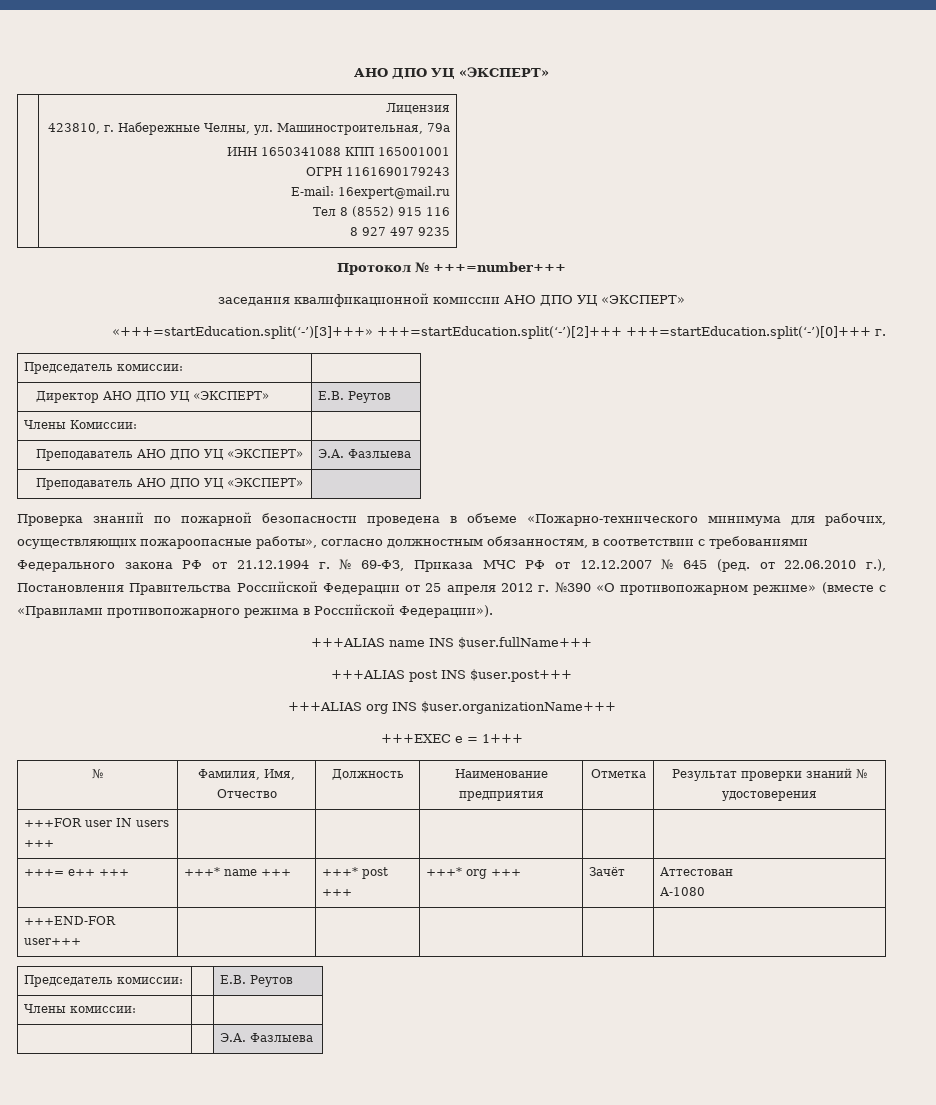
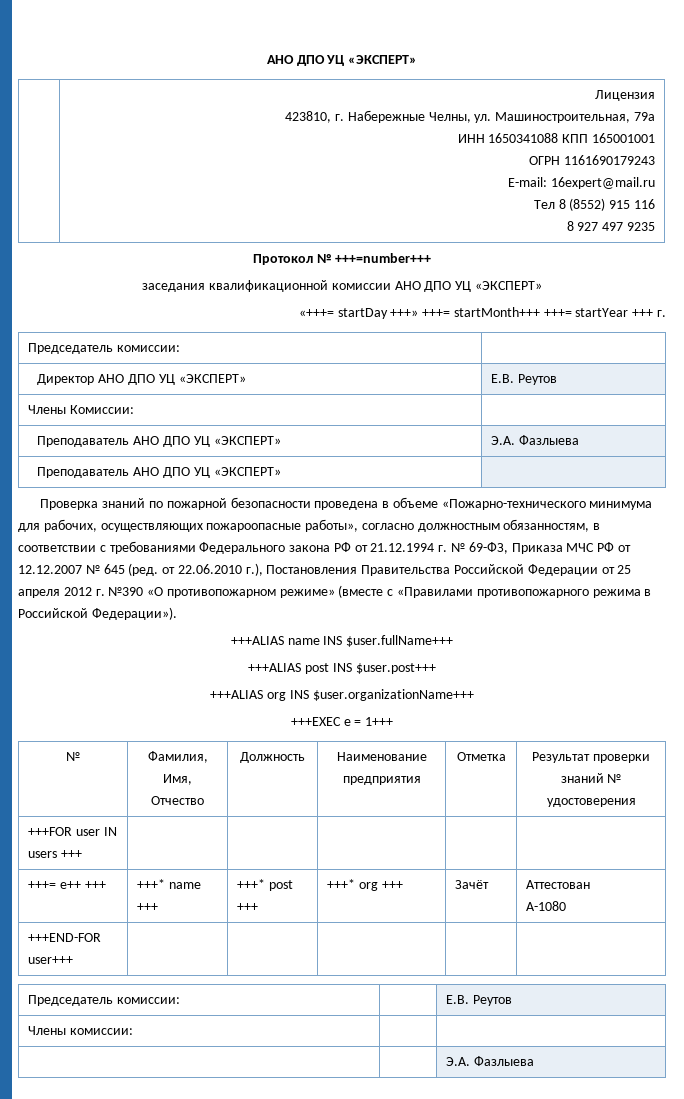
[112,326,871,339] «+++=startEducation.split(‘-’)[3]+++» +++=startEducation.split(‘-’)[2]+++ +++=startEducation.split(‘-’)[0]+++ -> [298,307,654,319] «+++= startDay +++» +++= startMonth+++ +++= startYear +++

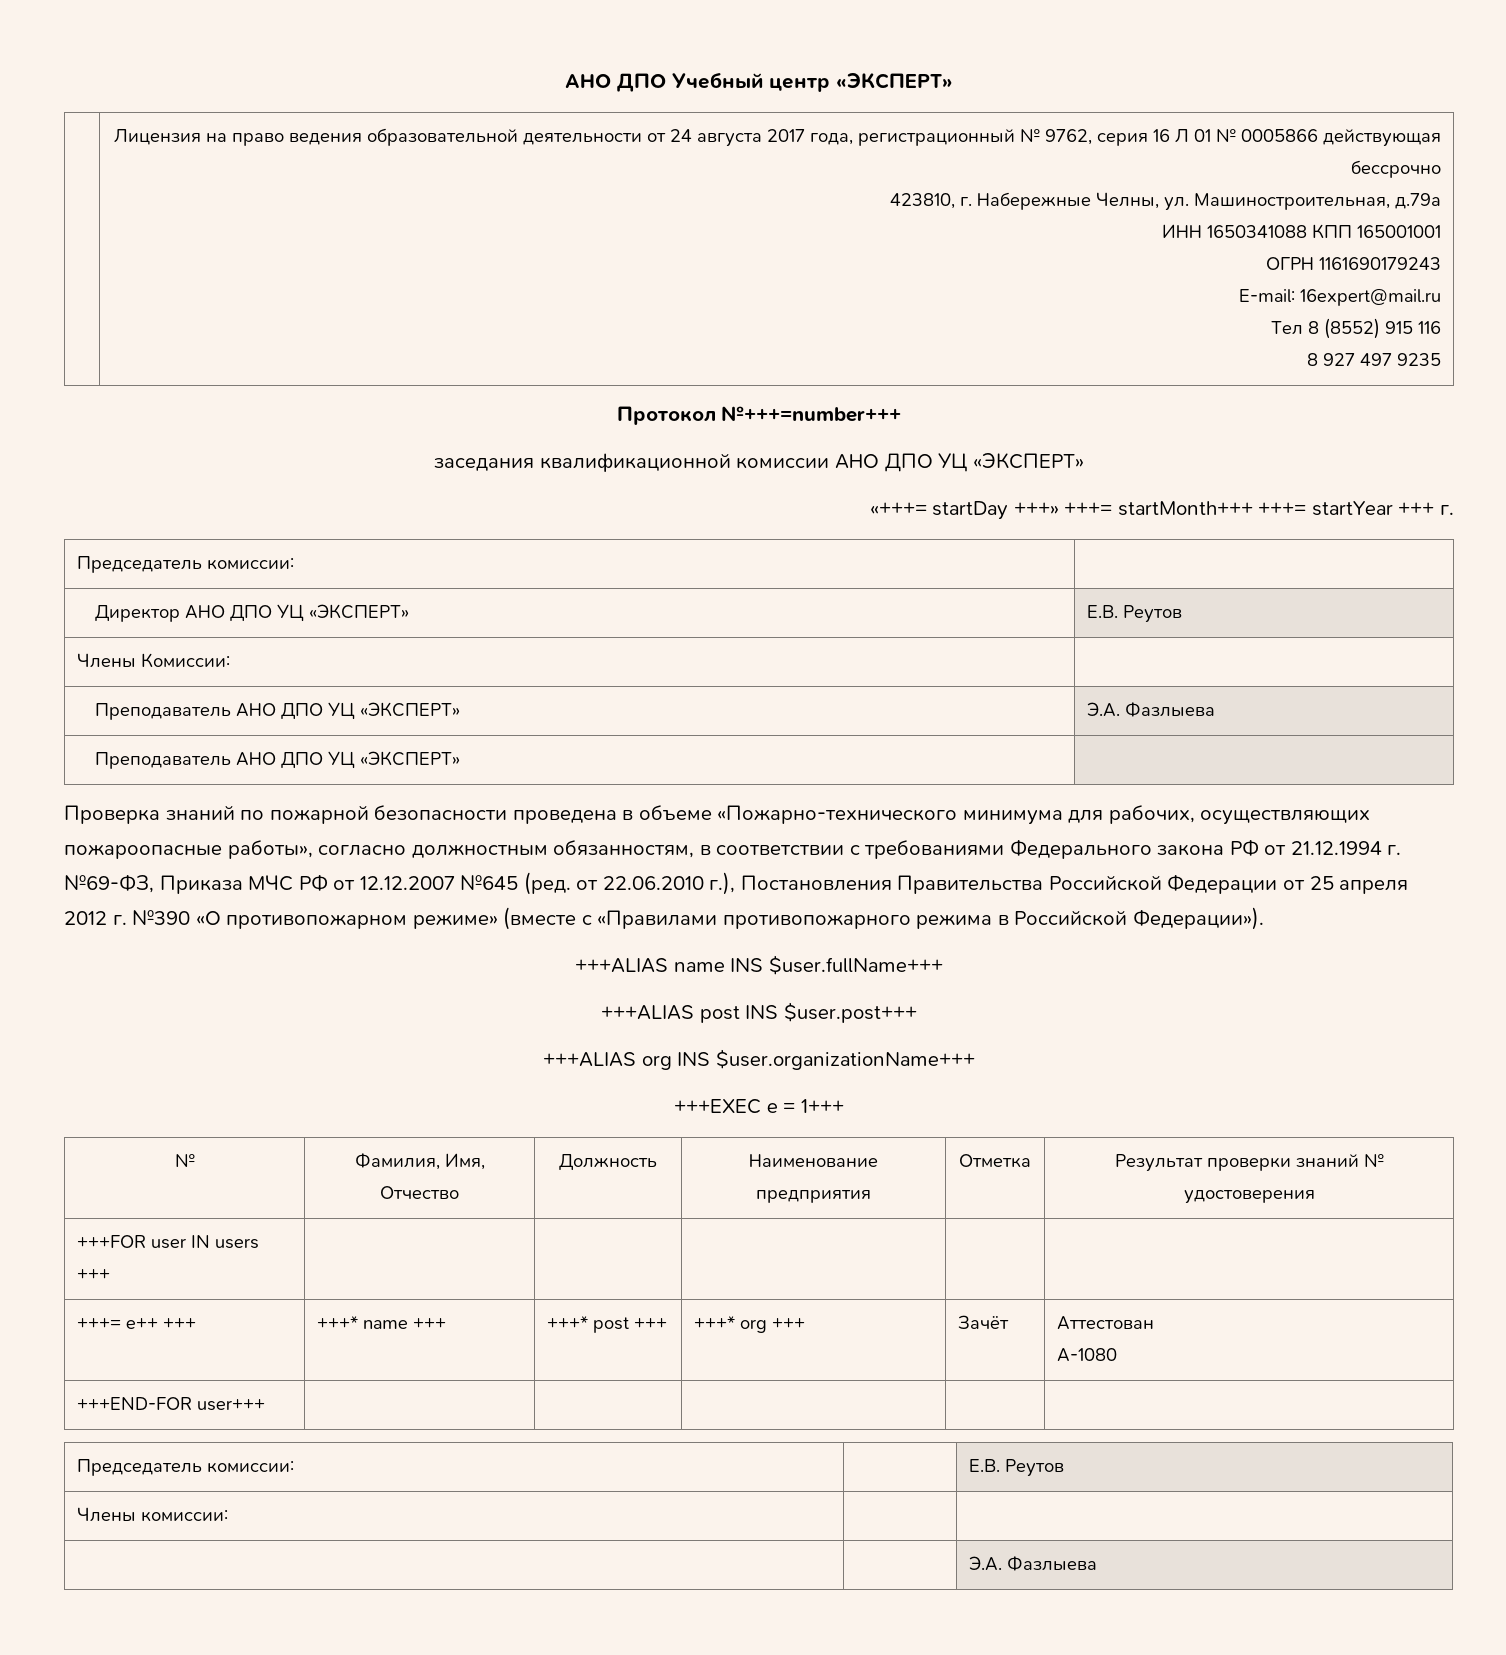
[266,55,345,66] АНО ДПО УЦ -> [565,72,831,92] АНО ДПО Учебный центр
(655, 95) none -> [206,128,1442,147] [1351,160,1442,178] на право ведения образовательной деятельности от 24 августа 2017 года, регистрационный № 9762, серия 16 Л 01 № 0005866 действующая бессрочно
[633,112,655,121] 79а -> [1395,193,1442,209] д.79а
[316,253,432,263] № +++=number+++ -> [721,406,902,422] №+++=number+++
[451,542,508,554] № 69-ФЗ, -> [64,875,154,893] №69-ФЗ,
[85,564,125,574] № 645 -> [460,875,519,890] №645

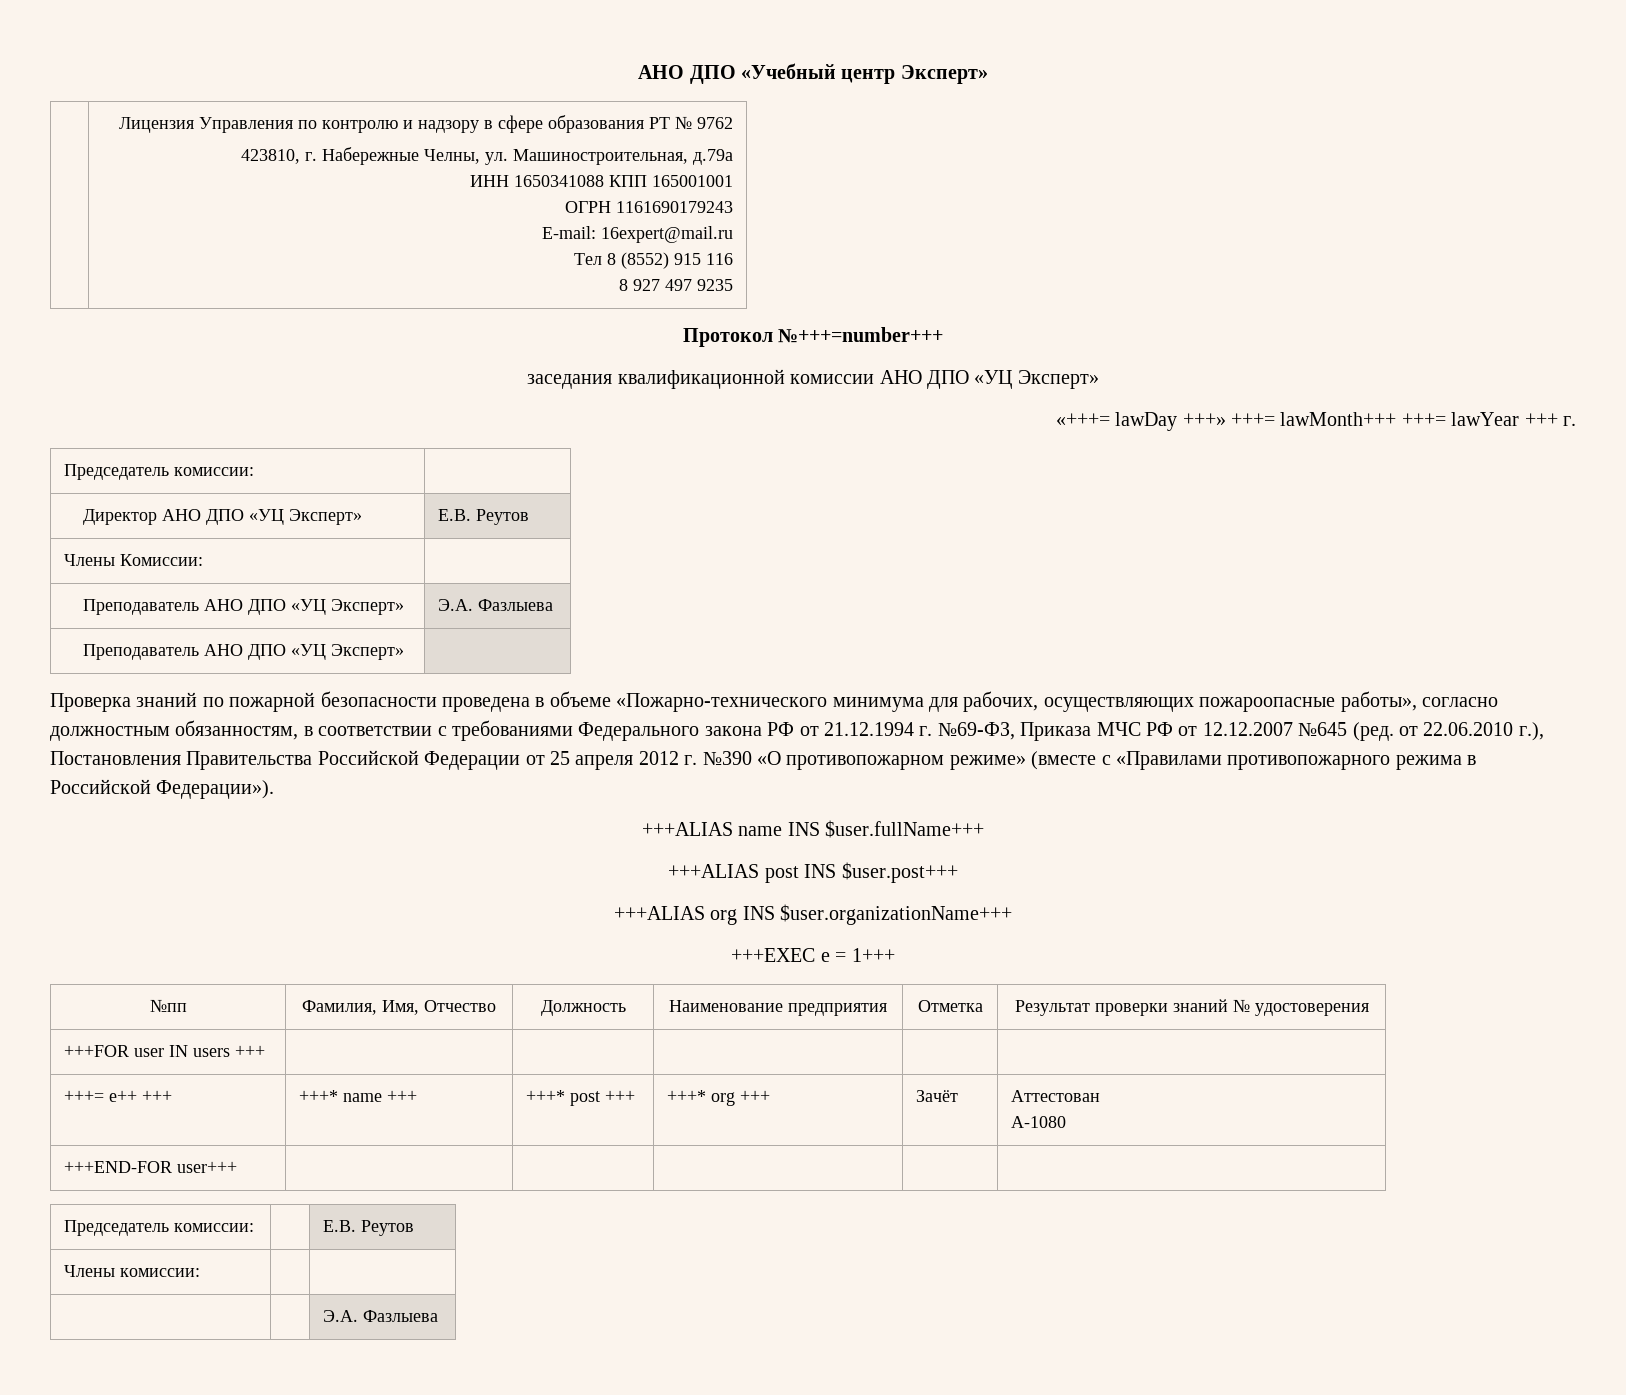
[565,72,953,92] [114,128,1442,147] [1351,160,1442,178] АНО ДПО Учебный центр «ЭКСПЕРТ» // | Лицензия на право ведения образовательной деятельности от 24 августа 2017 года, регистрационный № 9762, серия 16 Л 01 № 0005866 действующая бессрочно -> [638,63,988,84] [118,115,733,133] АНО ДПО «Учебный центр Эксперт» // | Лицензия Управления по контролю и надзору в сфере образования РТ № 9762
[938,452,1084,472] УЦ «ЭКСПЕРТ» -> [974,370,1099,389] «УЦ Эксперт»
[932,501,1009,520] startDay -> [1115,412,1178,431] lawDay
[1117,501,1393,516] startMonth+++ +++= startYear -> [1280,412,1520,426] lawMonth+++ +++= lawYear
[276,604,409,622] УЦ «ЭКСПЕРТ» -> [249,509,363,525] «УЦ Эксперт»
[327,702,460,720] УЦ «ЭКСПЕРТ» -> [291,599,405,615] «УЦ Эксперт»
[327,751,460,769] УЦ «ЭКСПЕРТ» -> [291,644,405,660] «УЦ Эксперт»
[174,1154,195,1167] № -> [149,999,187,1012] №пп

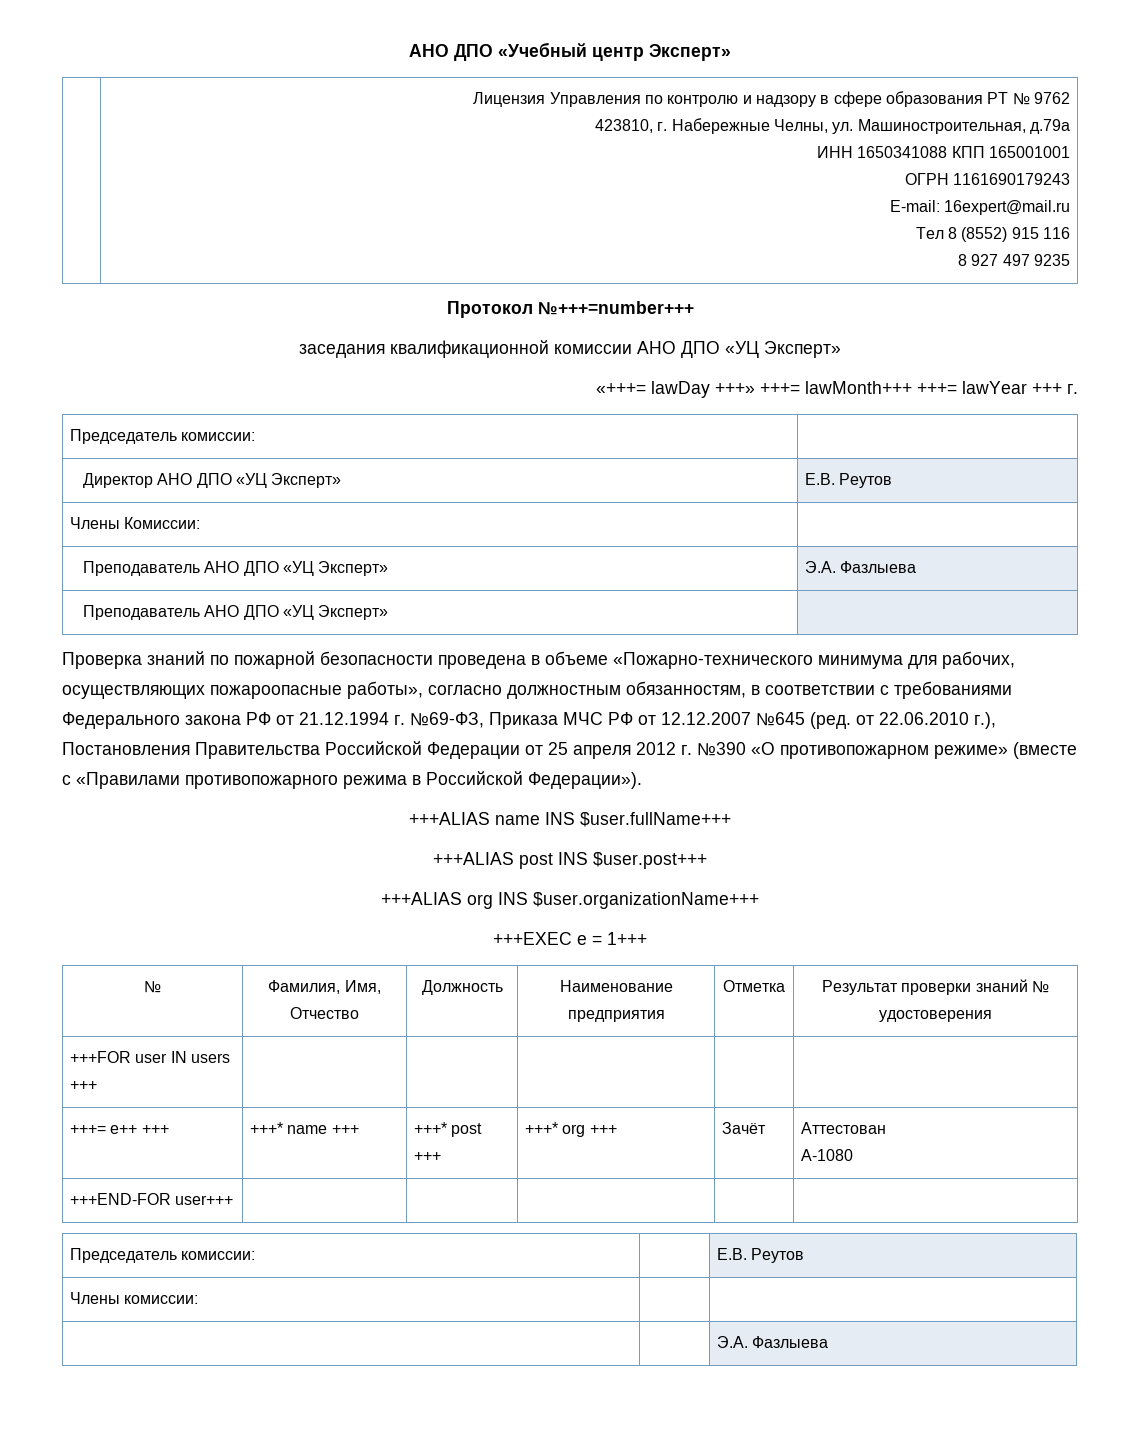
[149,999,187,1012] №пп -> [144,981,161,993] №

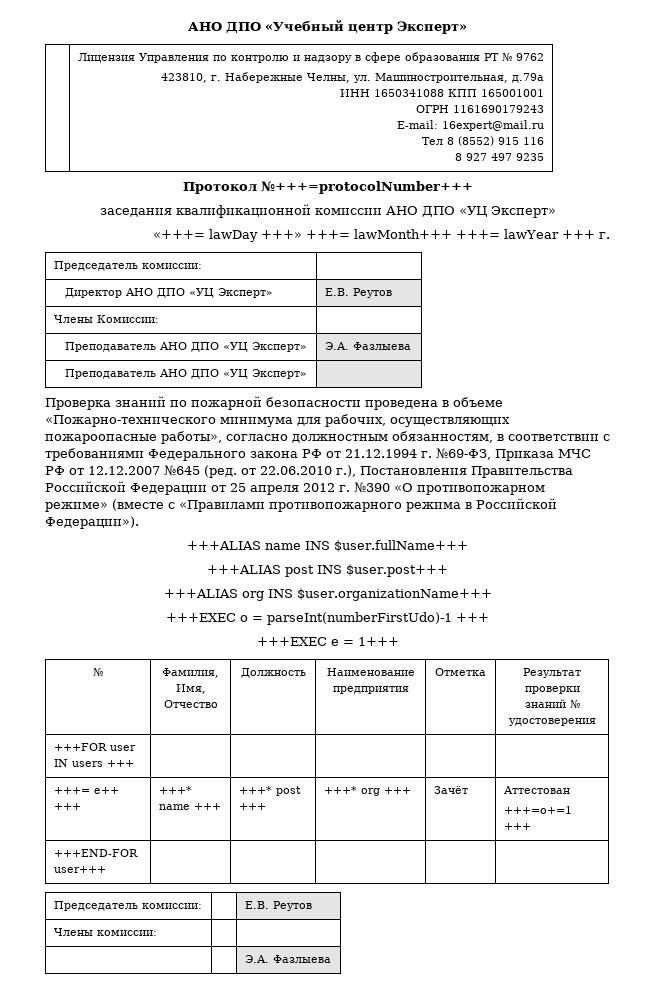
[537,301,694,315] №+++=number+++ -> [260,181,473,194] №+++=protocolNumber+++
(759, 900) none -> [166,612,489,625] // +++EXEC o = parseInt(numberFirstUdo)-1 +++
[800,1149,853,1161] А-1080 -> [503,806,572,814] [503,823,531,830] +++=o+=1 +++

